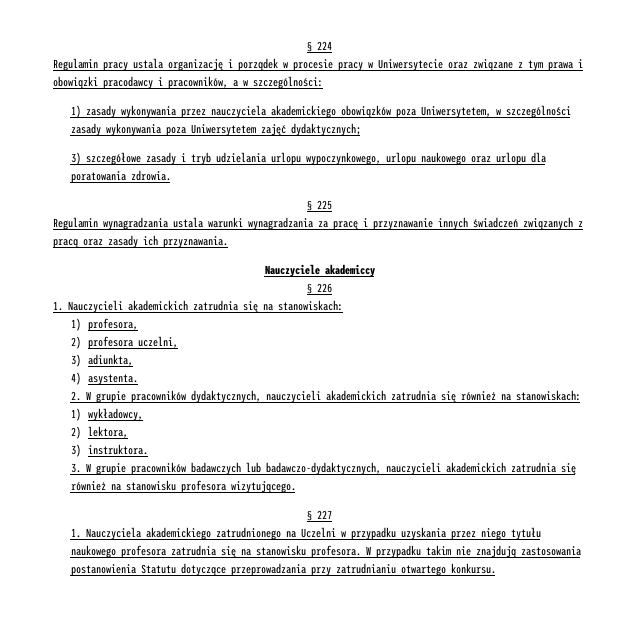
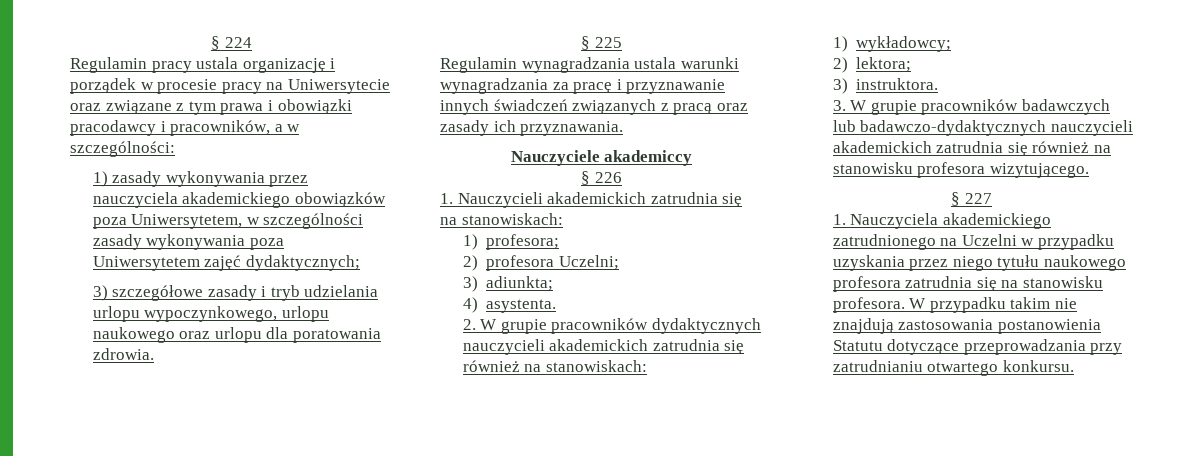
[368,62,373,68] w -> [266,82,284,90] na
[87,318,138,331] profesora, -> [486,234,560,250] profesora;
[137,336,178,348] [70,354,133,367] uczelni, // 3) adiunkta, -> [558,255,619,270] [462,276,554,292] Uczelni; // 3) adiunkta;
[190,390,261,403] dydaktycznych, -> [651,318,761,334] dydaktycznych
[87,408,143,421] [70,426,128,439] wykładowcy, // 2) lektora, -> [856,36,952,52] [832,57,912,73] wykładowcy; // 2) lektora;
[265,462,381,475] badawczo-dydaktycznych, -> [860,120,1047,136] badawczo-dydaktycznych

